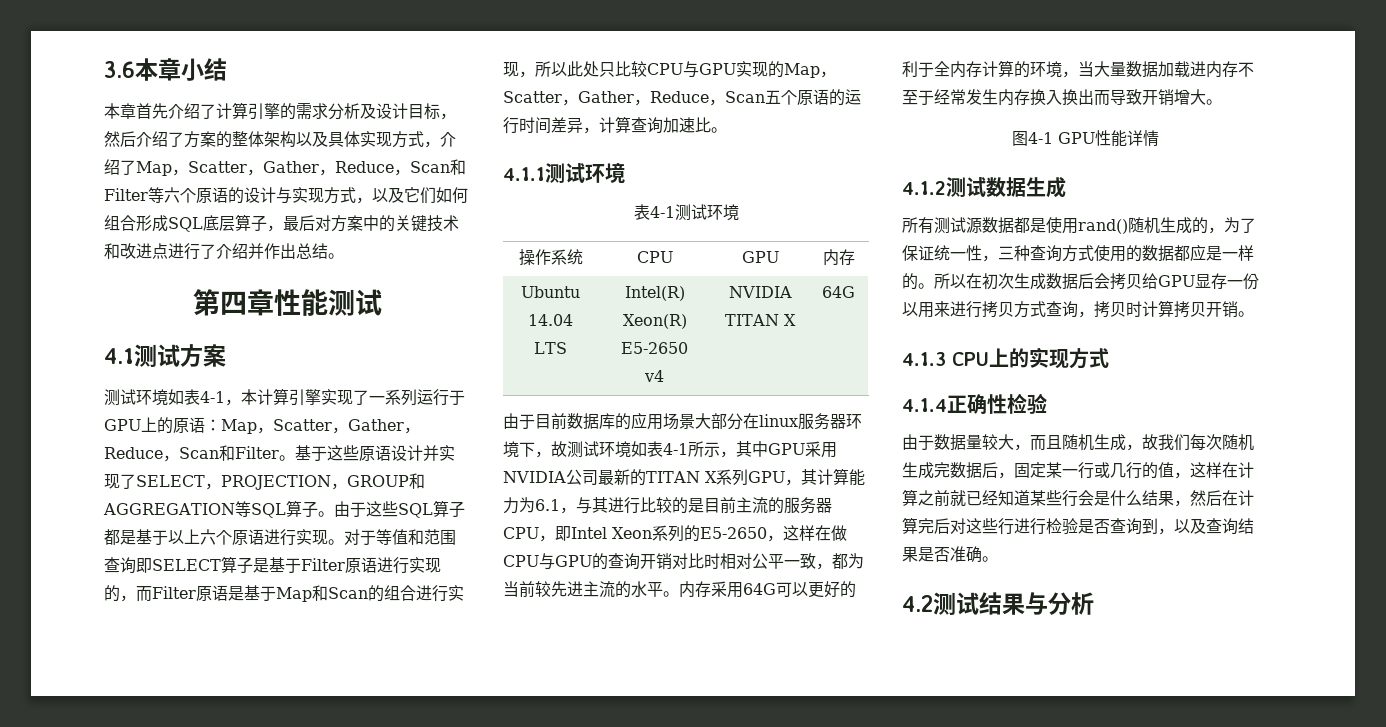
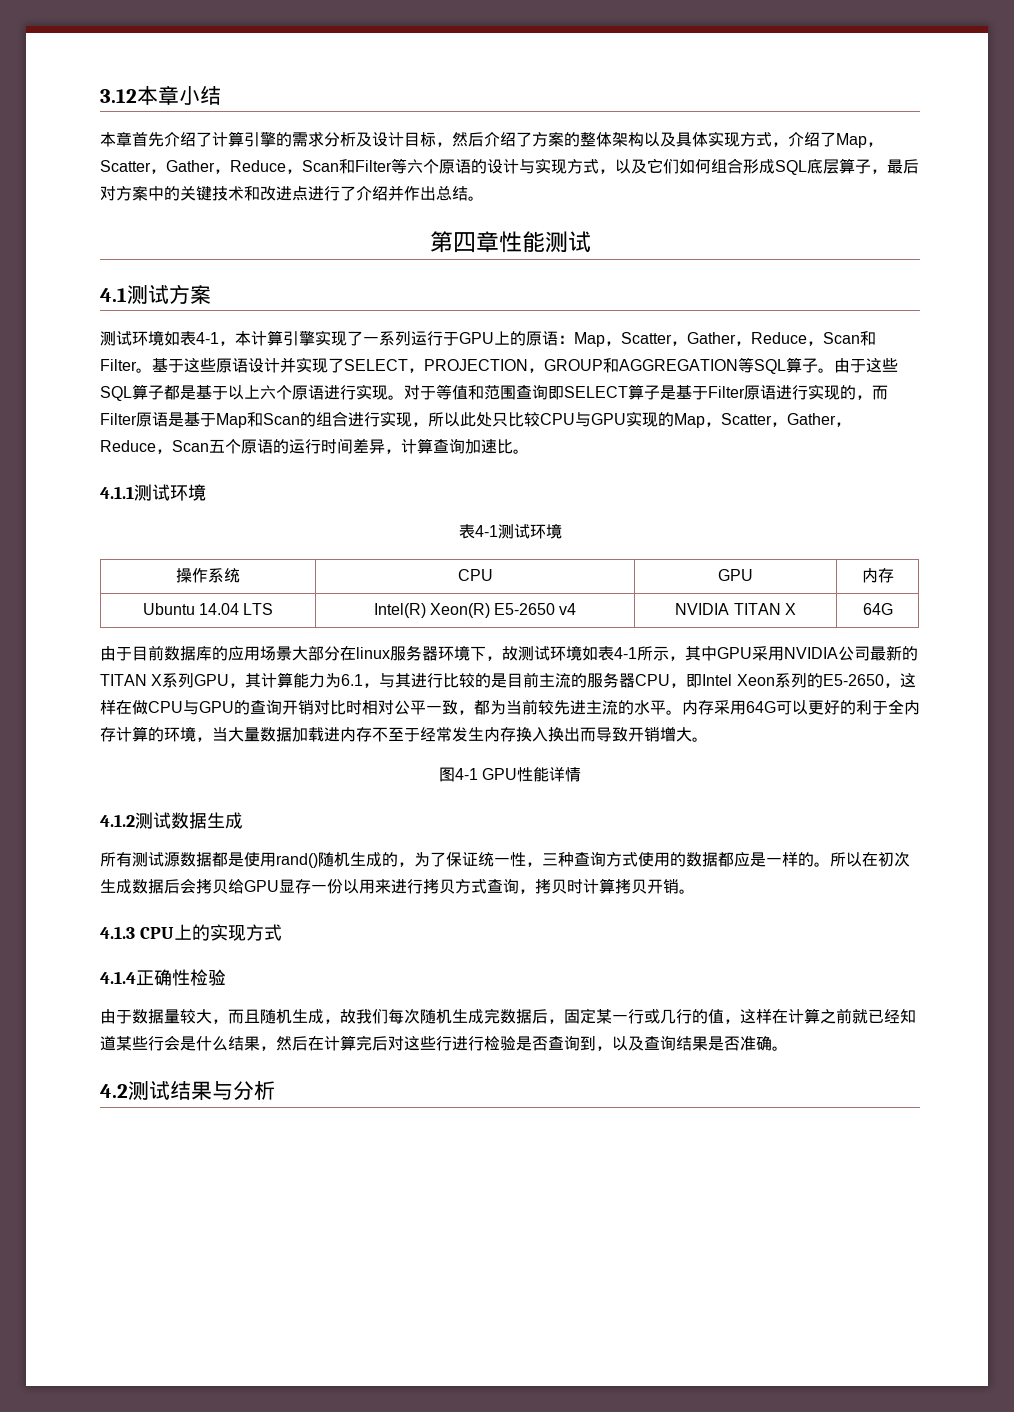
[104,61,135,78] 3.6 -> [100,89,137,103] 3.12

